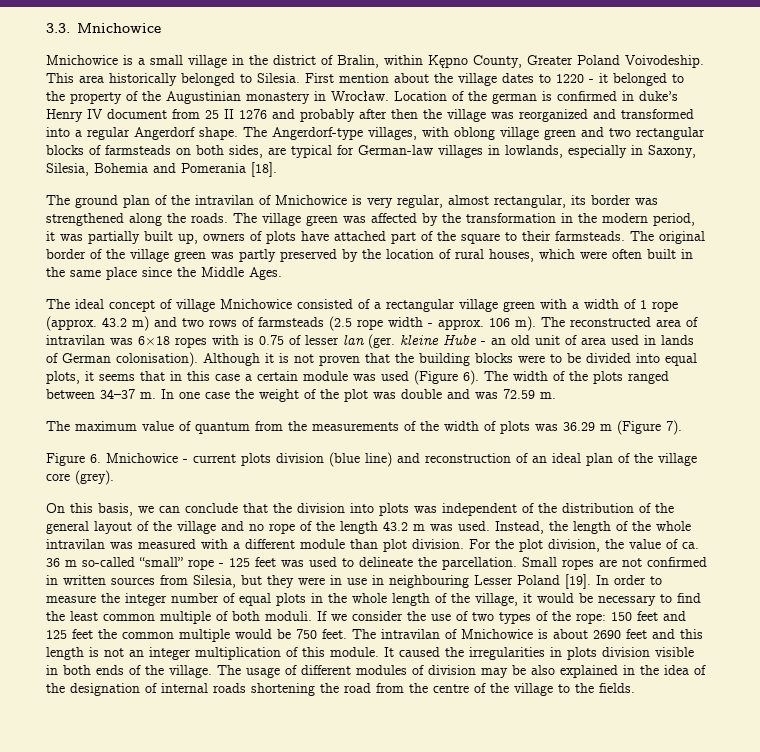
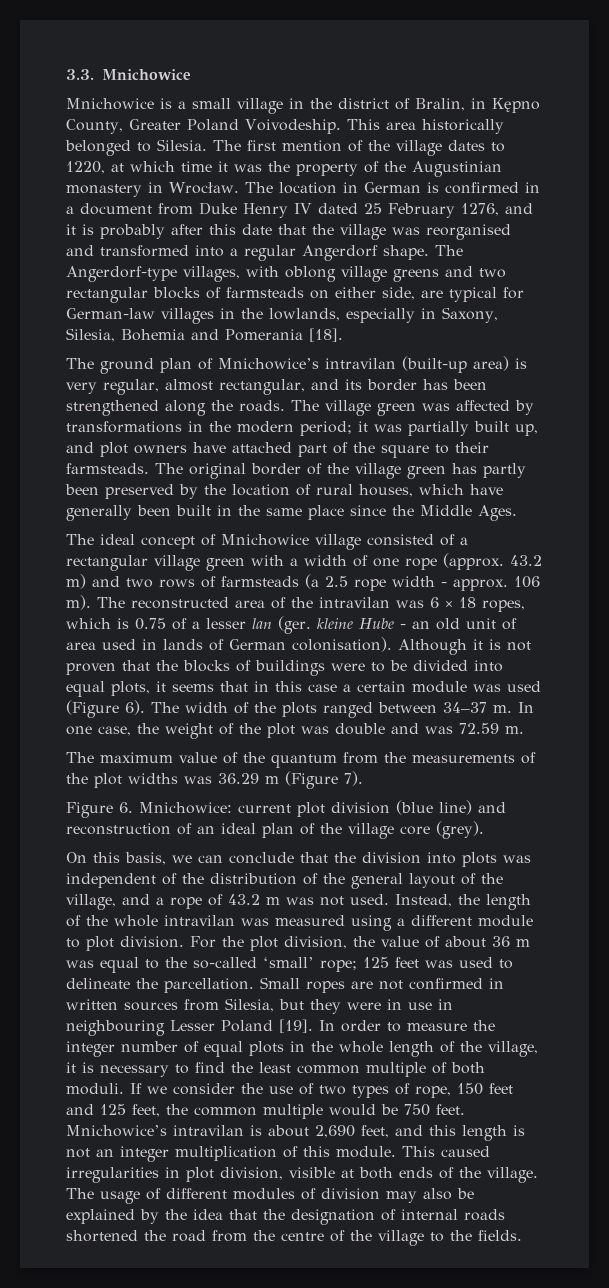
[384,55,423,65] within -> [471,98,486,109] in
[305,73,684,86] First mention about the village dates to 1220 - it belonged to -> [213,140,505,156] [66,161,262,174] The first mention of the village dates to 1220, at which time it was
[394,91,678,104] [46,109,418,122] Location of the german is confirmed in duke’s Henry IV document from 25 II 1276 and probably after then -> [244,182,540,194] [66,202,533,218] [66,224,306,239] The location in German is confirmed in a document from Duke Henry IV dated 25 February 1276, and it is probably after this date that
[519,109,588,122] reorganized -> [426,224,511,240] reorganised
[544,129,576,140] green -> [393,269,439,282] greens
[196,145,263,158] both sides, -> [335,287,415,300] either side,
(500, 150) none -> [241,308,263,319] the
[171,195,347,205] the intravilan of Mnichowice -> [218,356,509,373] Mnichowice’s intravilan (built-up area)
(566, 201) none -> [311,379,339,390] and
[635,198,658,205] was -> [423,379,487,390] has been
[442,213,556,223] the transformation -> [66,421,182,433] transformations
[653,213,695,226] period, -> [300,421,352,436] period;
[203,231,296,244] owners of plots -> [66,442,187,457] and plot owners
[211,249,276,262] was partly -> [452,463,526,478] [65,484,99,495] has partly been
[580,249,642,259] were often -> [470,484,503,495] [66,505,171,521] have generally been
[176,299,292,312] village Mnichowice -> [221,534,361,550] Mnichowice village
[640,300,647,309] 1 -> [373,558,399,567] one
[329,316,352,331] (2.5 -> [305,574,348,589] (a 2.5
[46,335,239,348] intravilan was 6×18 ropes with -> [291,597,525,612] [66,618,111,629] the intravilan was 6 × 18 ropes, which
(301, 340) none -> [192,621,200,629] a
[419,353,513,366] building blocks -> [183,660,325,676] blocks of buildings
[205,392,230,399] case -> [98,726,131,736] case,
(191, 426) none -> [243,752,265,763] the
[444,421,530,434] width of plots -> [94,773,178,788] plot widths
[106,453,271,466] Mnichowice - current plots -> [139,802,325,817] Mnichowice: current plot
[177,521,378,534] village and no rope of the length -> [66,894,223,910] village, and a rope of
(453, 527) none -> [320,896,344,906] not
[201,539,228,549] with -> [351,915,392,931] using
[350,539,378,549] than -> [66,938,80,948] to
[682,542,699,549] ca. -> [445,936,486,948] about
[82,557,224,570] so-called “small” rope - -> [66,957,357,973] was equal to the so-called ‘small’ rope;
[537,593,593,603] would be -> [82,1062,94,1073] is
[552,611,606,624] the rope: -> [415,1086,451,1098] rope,
[72,629,93,639] feet -> [132,1104,160,1117] feet,
[352,629,647,639] The intravilan of Mnichowice is about 2690 feet -> [66,1125,389,1138] Mnichowice’s intravilan is about 2,690 feet,
[384,647,694,660] [46,665,58,675] It caused the irregularities in plots division visible in -> [402,1146,490,1157] [66,1167,354,1183] This caused irregularities in plot division, visible at
[512,665,635,678] be also explained in -> [423,1188,474,1200] [66,1209,159,1224] also be explained by
[694,665,706,675] of -> [229,1209,257,1220] that
[251,683,315,696] shortening -> [66,1230,138,1242] shortened

